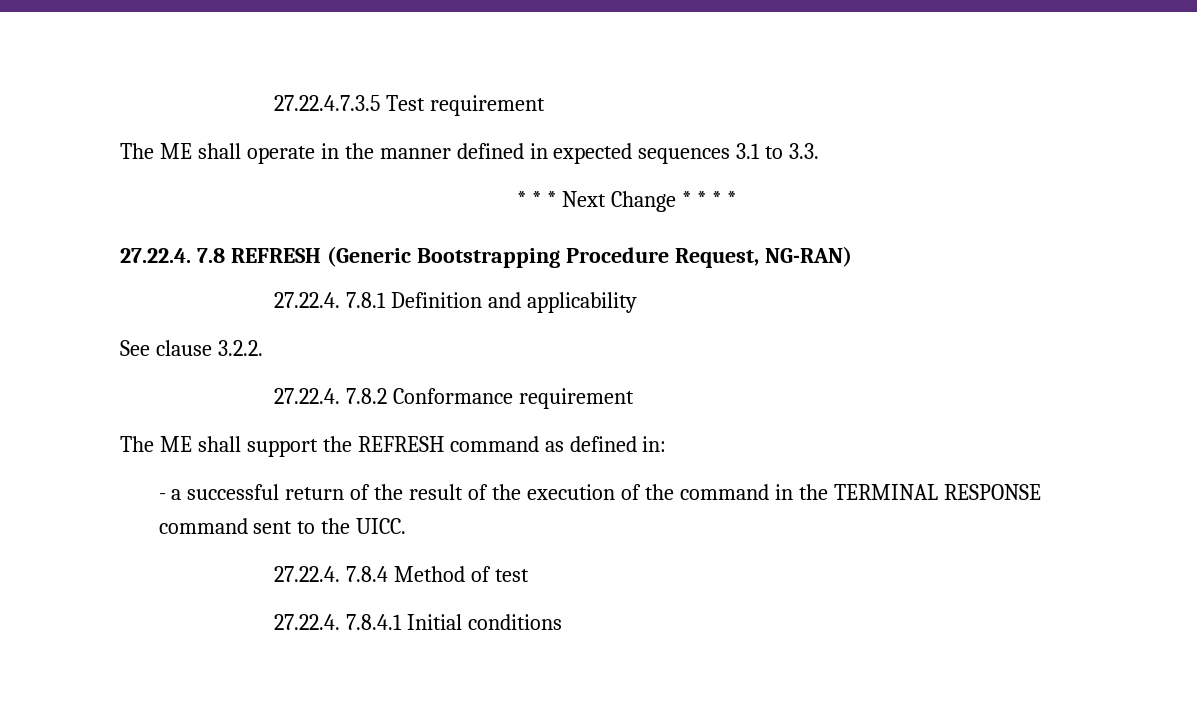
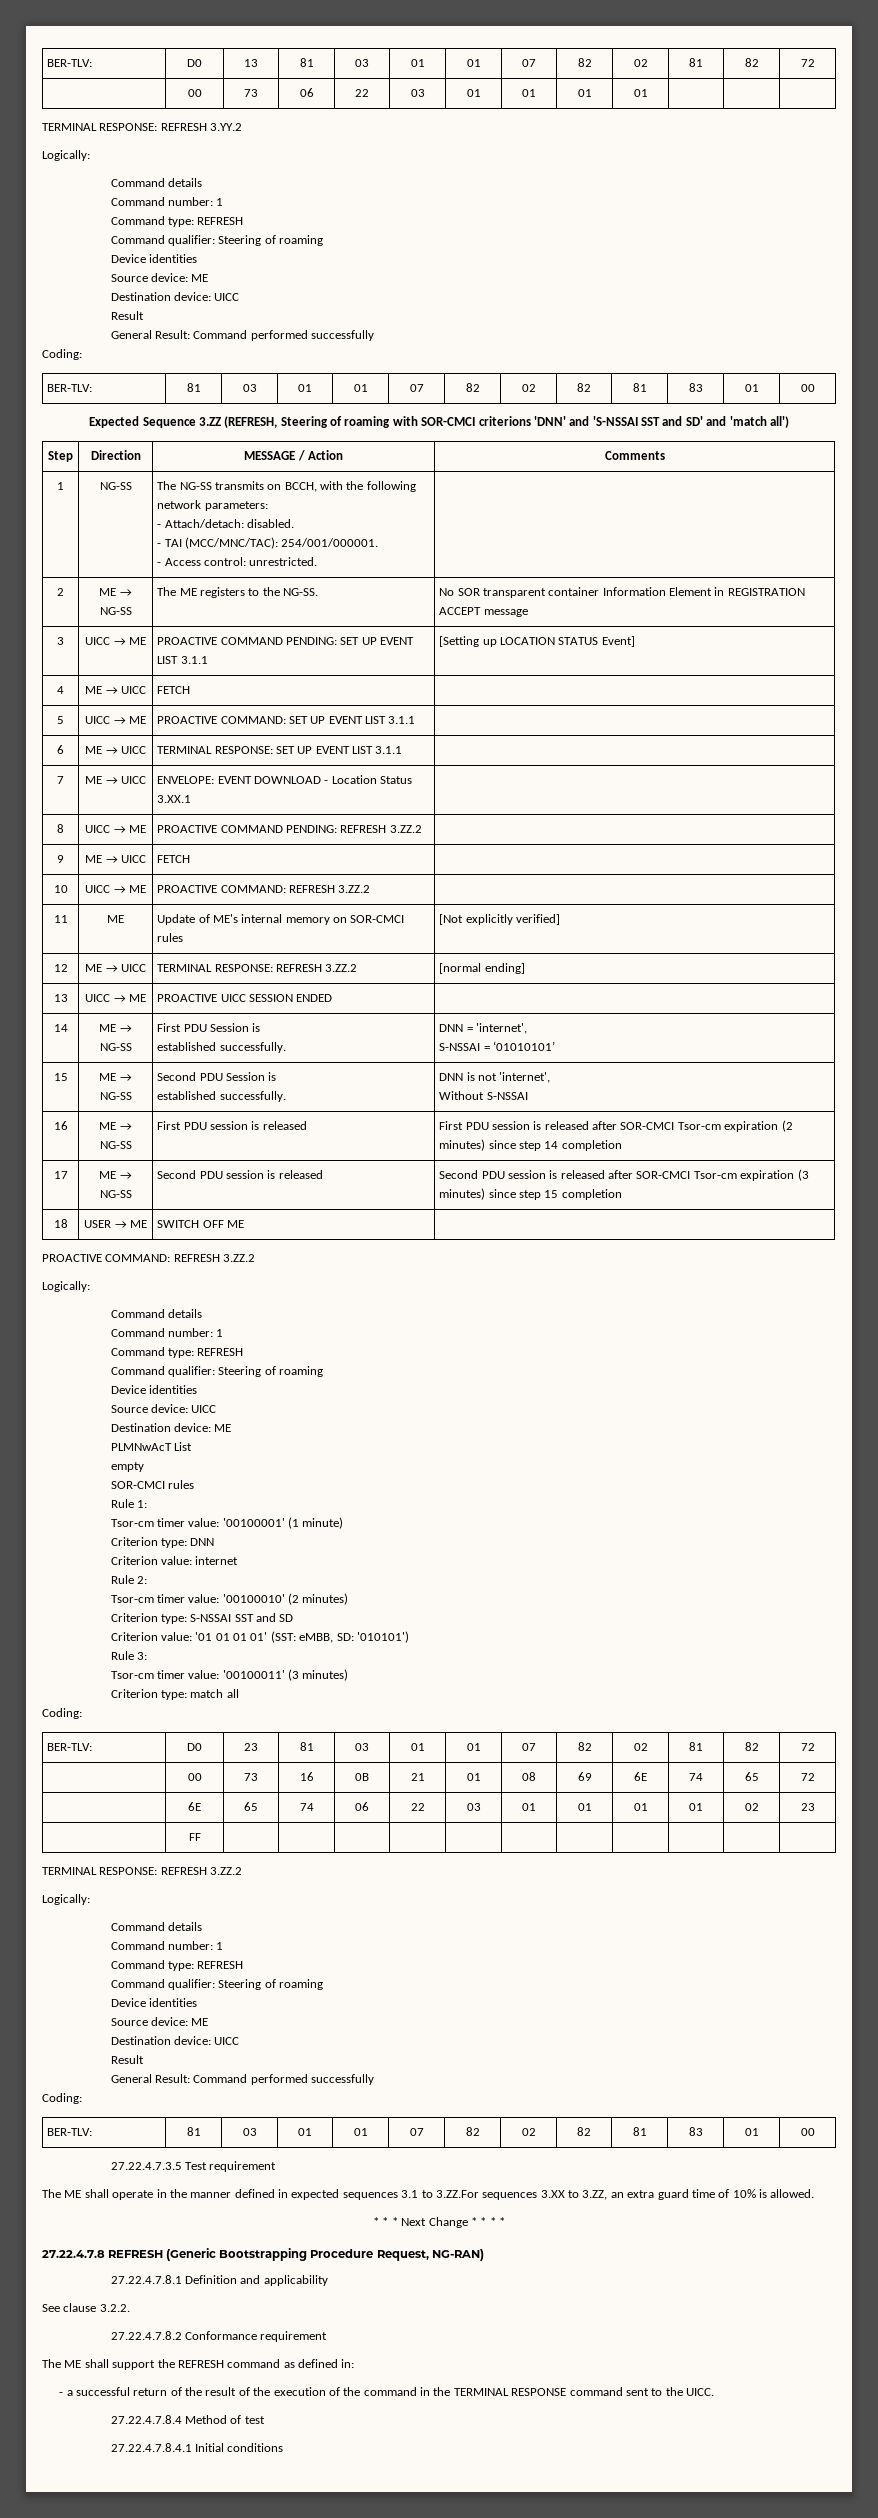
(274, 103) none -> [47,59,93,67] [187,59,202,67] [244,59,258,67] [299,58,314,67] [355,59,369,67] [410,59,425,67] [466,59,481,67] [522,59,536,67] [577,58,592,67] [633,59,648,67] [689,58,703,67] [744,58,759,67] [800,59,815,67] [187,89,202,97] [244,89,258,97] [299,88,314,97] [355,89,369,97] [410,89,425,97] [466,89,481,97] [522,89,536,97] [577,89,592,97] [633,89,648,97] [42,123,243,131] [42,150,90,161] [110,178,202,187] [110,197,224,206] [110,216,244,227] [110,235,324,246] [110,254,197,263] [110,273,209,282] [110,292,240,301] [110,311,144,320] [110,330,375,341] [42,349,82,360] [47,384,93,392] [186,383,201,392] [242,384,257,392] [298,384,312,392] [353,384,368,392] [409,384,424,392] [465,383,480,392] [521,384,536,392] [577,383,591,392] [632,383,647,392] [688,383,703,392] [744,384,759,392] [800,384,815,392] [89,416,789,428] [48,451,73,462] [90,450,141,460] [244,450,343,461] [604,451,665,460] [57,482,64,490] [99,482,132,490] [157,481,416,492] [157,500,268,511] [157,519,294,528] [157,537,379,549] [157,557,318,566] [57,588,64,596] [99,588,132,596] [99,607,132,615] [157,587,319,598] [439,587,805,598] [439,607,528,617] [57,637,64,645] [85,637,146,645] [157,637,415,645] [157,656,208,664] [439,636,635,647] [57,686,64,694] [85,686,146,694] [157,686,191,694] [57,716,64,724] [85,716,146,724] [157,716,416,724] [57,745,64,754] [85,746,146,754] [157,746,403,754] [57,776,64,784] [85,776,146,784] [157,775,413,784] [157,795,192,803] [57,824,64,833] [85,825,146,833] [157,825,422,833] [57,855,64,863] [85,855,146,863] [157,855,191,863] [53,885,68,893] [85,885,146,893] [157,885,371,893] [53,915,68,923] [107,915,124,923] [157,914,405,925] [157,933,184,942] [439,914,560,925] [53,964,68,972] [85,964,146,972] [157,964,358,972] [439,963,525,974] [53,994,68,1002] [85,994,146,1002] [157,994,333,1002] [53,1024,68,1032] [99,1024,132,1032] [99,1043,132,1051] [157,1023,261,1032] [157,1042,286,1053] [439,1023,527,1034] [439,1041,555,1051] [53,1073,68,1081] [99,1073,132,1081] [99,1092,132,1100] [157,1072,277,1081] [157,1091,286,1102] [439,1072,551,1083] [439,1091,528,1100] [53,1121,68,1130] [99,1122,132,1130] [99,1141,132,1149] [157,1121,307,1130] [439,1120,793,1132] [439,1139,622,1151] [53,1171,68,1179] [99,1171,132,1179] [99,1190,132,1198] [157,1170,323,1179] [439,1169,809,1181] [439,1188,622,1200] [53,1219,68,1228] [84,1220,147,1228] [157,1220,244,1228] [42,1254,256,1262] [42,1281,90,1292] [110,1309,202,1318] [110,1328,224,1337] [110,1347,244,1358] [110,1366,324,1377] [110,1385,197,1394] [110,1404,217,1413] [110,1423,232,1432] [110,1442,192,1451] [110,1462,144,1472] [110,1480,194,1489] [110,1499,147,1508] [110,1517,344,1529] [110,1537,215,1548] [110,1556,239,1565] [110,1575,147,1584] [110,1593,349,1605] [110,1613,294,1624] [110,1631,409,1643] [110,1651,147,1660] [110,1669,349,1681] [110,1689,239,1700] [42,1708,82,1719] [47,1743,93,1751] [187,1743,202,1751] [244,1743,258,1751] [299,1742,314,1751] [355,1743,369,1751] [410,1743,425,1751] [466,1743,481,1751] [522,1743,536,1751] [577,1742,592,1751] [633,1743,648,1751] [689,1742,703,1751] [744,1742,759,1751] [800,1743,815,1751] [187,1773,202,1781] [244,1773,258,1781] [299,1772,314,1781] [355,1773,369,1781] [410,1773,425,1781] [466,1773,481,1781] [522,1772,536,1781] [577,1772,592,1781] [634,1772,647,1781] [689,1773,703,1781] [744,1772,759,1781] [800,1773,815,1781] [188,1802,201,1811] [244,1802,258,1811] [299,1803,314,1811] [355,1802,369,1811] [410,1803,425,1811] [466,1803,481,1811] [522,1803,536,1811] [577,1803,592,1811] [633,1803,648,1811] [689,1803,703,1811] [744,1803,759,1811] [800,1803,815,1811] [188,1833,201,1841] [42,1867,243,1875] [42,1894,90,1905] [110,1922,202,1931] [110,1941,224,1950] [110,1960,244,1971] [110,1979,324,1990] [110,1998,197,2007] [110,2017,209,2026] [110,2036,240,2045] [110,2055,144,2064] [110,2074,375,2085] [42,2093,82,2104] [47,2128,93,2136] [186,2127,201,2136] [242,2128,257,2136] [298,2128,312,2136] [353,2128,368,2136] [409,2128,424,2136] [465,2127,480,2136] [521,2128,536,2136] [577,2127,591,2136] [632,2127,647,2136] [688,2127,703,2136] [744,2128,759,2136] [800,2128,815,2136] BER-TLV: | D0 | 13 | 81 | 03 | 01 | 01 | 07 | 82 | 02 | 81 | 82 | 72 // | 00 | 73 | 06 | 22 | 03 | 01 | 01 | 01 | 01 | | | // TERMINAL RESPONSE: REFRESH 3.YY.2 // Logically: // Command details // Command number: 1 // Command type: REFRESH // Command qualifier: Steering of roaming // Device identities // Source device: ME // Destination device: UICC // Result // General Result: Command performed successfully // Coding: // BER-TLV: | 81 | 03 | 01 | 01 | 07 | 82 | 02 | 82 | 81 | 83 | 01 | 00 // Expected Sequence 3.ZZ (REFRESH, Steering of roaming with SOR-CMCI criterions 'DNN' and 'S-NSSAI SST and SD' and 'match all') // Step | Direction | MESSAGE / Action | Comments // 1 | NG-SS | The NG-SS transmits on BCCH, with the following network parameters: // - Attach/detach: disabled. // - TAI (MCC/MNC/TAC): 254/001/000001. // - Access control: unrestricted. | // 2 | ME → NG-SS | The ME registers to the NG-SS. | No SOR transparent container Information Element in REGISTRATION ACCEPT message // 3 | UICC → ME | PROACTIVE COMMAND PENDING: SET UP EVENT LIST 3.1.1 | [Setting up LOCATION STATUS Event] // 4 | ME → UICC | FETCH | // 5 | UICC → ME | PROACTIVE COMMAND: SET UP EVENT LIST 3.1.1 | // 6 | ME → UICC | TERMINAL RESPONSE: SET UP EVENT LIST 3.1.1 | // 7 | ME → UICC | ENVELOPE: EVENT DOWNLOAD - Location Status 3.XX.1 | // 8 | UICC → ME | PROACTIVE COMMAND PENDING: REFRESH 3.ZZ.2 | // 9 | ME → UICC | FETCH | // 10 | UICC → ME | PROACTIVE COMMAND: REFRESH 3.ZZ.2 | // 11 | ME | Update of ME's internal memory on SOR-CMCI rules | [Not explicitly verified] // 12 | ME → UICC | TERMINAL RESPONSE: REFRESH 3.ZZ.2 | [normal ending] // 13 | UICC → ME | PROACTIVE UICC SESSION ENDED | // 14 | ME → NG-SS | First PDU Session is // established successfully. | DNN = 'internet', // S-NSSAI = ‘01010101’ // 15 | ME → NG-SS | Second PDU Session is // established successfully. | DNN is not 'internet', // Without S-NSSAI // 16 | ME → NG-SS | First PDU session is released | First PDU session is released after SOR-CMCI Tsor-cm expiration (2 minutes) since step 14 completion // 17 | ME → NG-SS | Second PDU session is released | Second PDU session is released after SOR-CMCI Tsor-cm expiration (3 minutes) since step 15 completion // 18 | USER → ME | SWITCH OFF ME | // PROACTIVE COMMAND: REFRESH 3.ZZ.2 // Logically: // Command details // Command number: 1 // Command type: REFRESH // Command qualifier: Steering of roaming // Device identities // Source device: UICC // Destination device: ME // PLMNwAcT List // empty // SOR-CMCI rules // Rule 1: // Tsor-cm timer value: '00100001' (1 minute) // Criterion type: DNN // Criterion value: internet // Rule 2: // Tsor-cm timer value: '00100010' (2 minutes) // Criterion type: S-NSSAI SST and SD // Criterion value: '01 01 01 01' (SST: eMBB, SD: '010101') // Rule 3: // Tsor-cm timer value: '00100011' (3 minutes) // Criterion type: match all // Coding: // BER-TLV: | D0 | 23 | 81 | 03 | 01 | 01 | 07 | 82 | 02 | 81 | 82 | 72 // | 00 | 73 | 16 | 0B | 21 | 01 | 08 | 69 | 6E | 74 | 65 | 72 // | 6E | 65 | 74 | 06 | 22 | 03 | 01 | 01 | 01 | 01 | 02 | 23 // | FF | | | | | | | | | | | // TERMINAL RESPONSE: REFRESH 3.ZZ.2 // Logically: // Command details // Command number: 1 // Command type: REFRESH // Command qualifier: Steering of roaming // Device identities // Source device: ME // Destination device: UICC // Result // General Result: Command performed successfully // Coding: // BER-TLV: | 81 | 03 | 01 | 01 | 07 | 82 | 02 | 82 | 81 | 83 | 01 | 00 //
[789,143,820,159] 3.3. -> [435,2189,815,2200] 3.ZZ.For sequences 3.XX to 3.ZZ, an extra guard time of 10% is allowed.
[120,248,225,263] 27.22.4. 7.8 -> [42,2250,105,2258] 27.22.4.7.8
[274,292,387,308] 27.22.4. 7.8.1 -> [110,2275,182,2284] 27.22.4.7.8.1
[274,388,388,404] 27.22.4. 7.8.2 -> [110,2331,182,2340] 27.22.4.7.8.2
[274,566,389,582] 27.22.4. 7.8.4 -> [110,2415,182,2424] 27.22.4.7.8.4
[274,614,403,630] 27.22.4. 7.8.4.1 -> [110,2443,192,2452] 27.22.4.7.8.4.1

